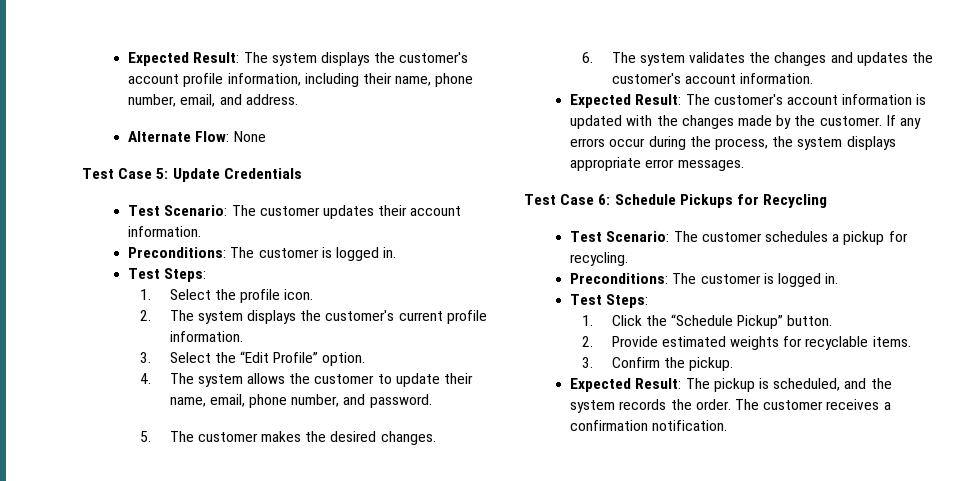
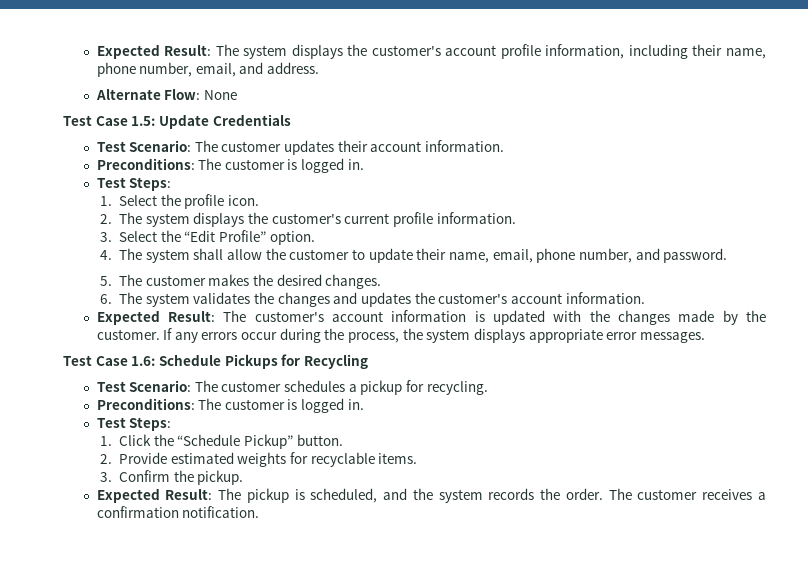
[156,168,169,179] 5: -> [131,116,156,126] 1.5:
[247,373,286,384] allows -> [193,248,263,260] shall allow
[598,194,611,205] 6: -> [131,356,156,366] 1.6:

